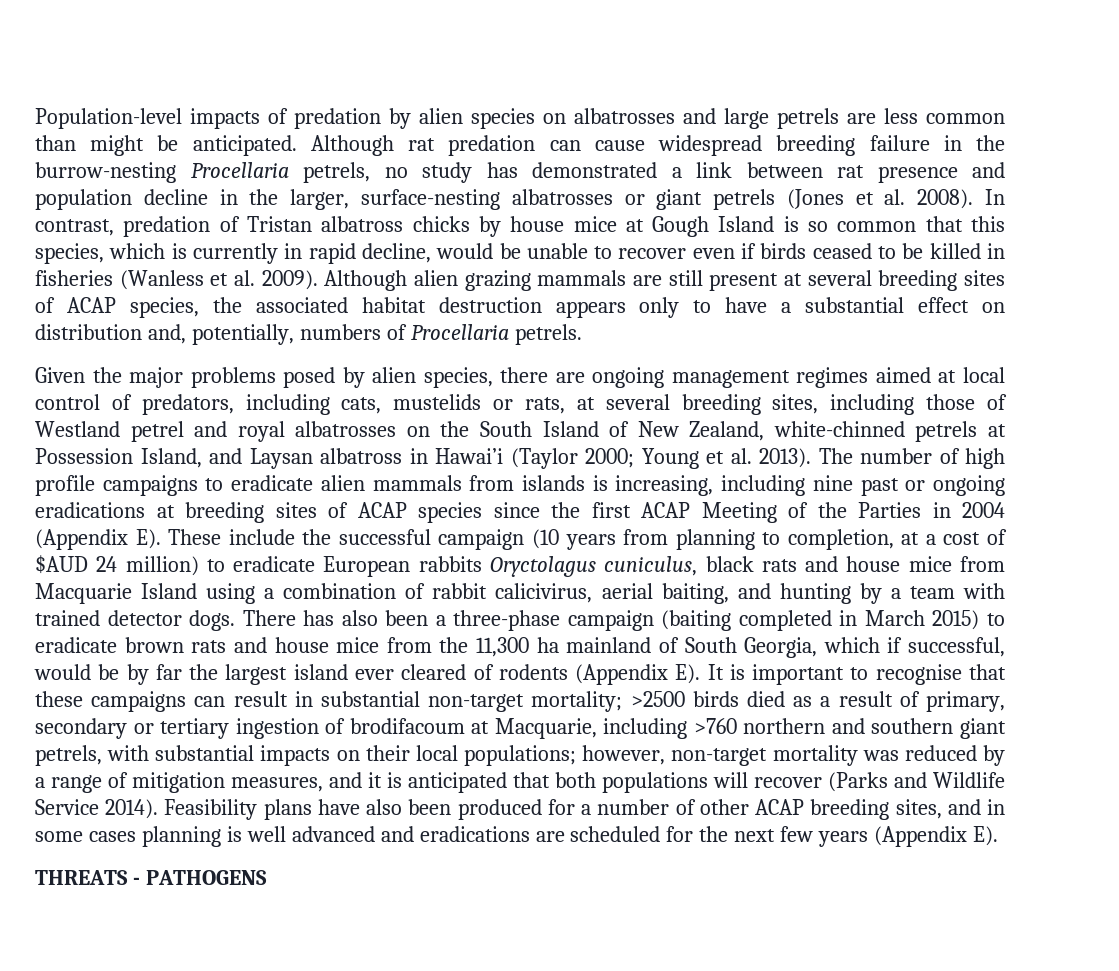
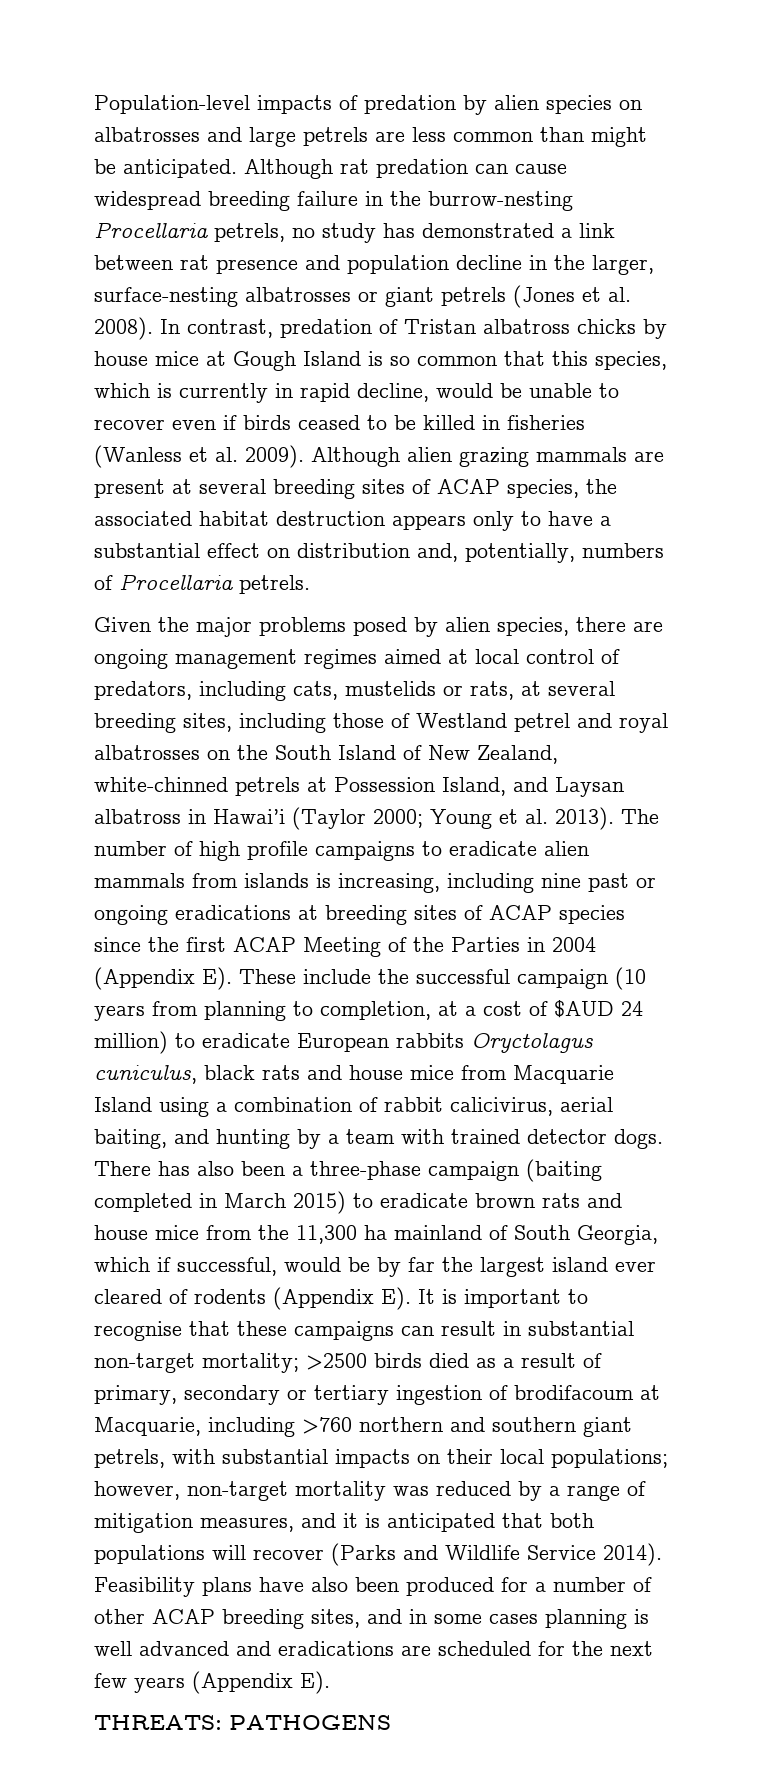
[668,270,703,286] still -> (664, 456) none
[35,870,140,885] THREATS - -> [94,1715,222,1730] THREATS:

